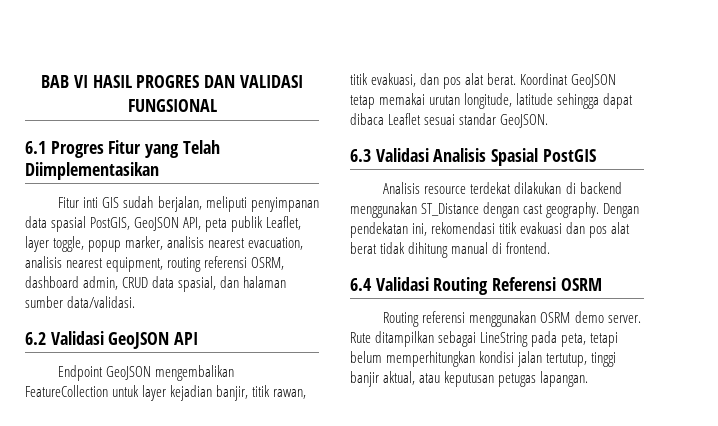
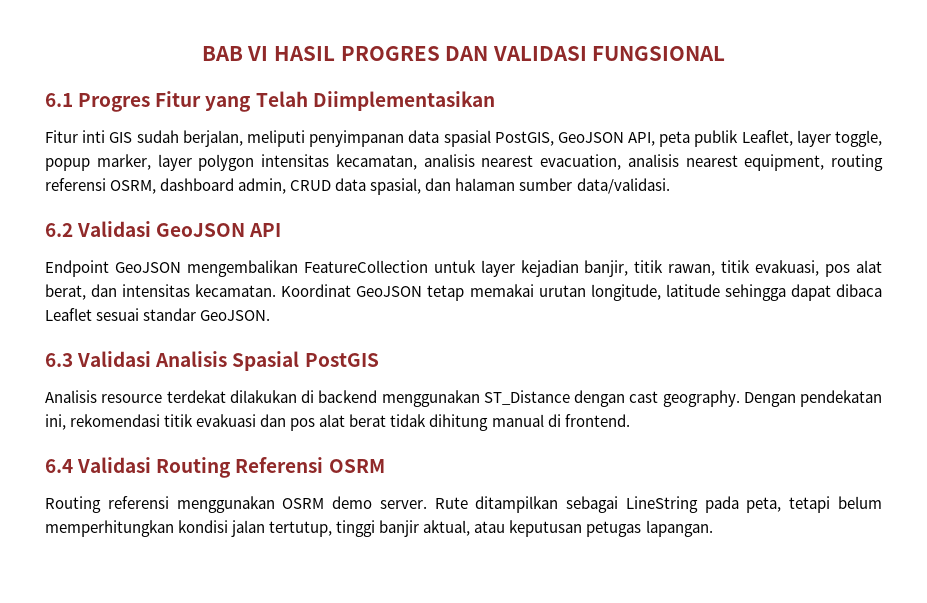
(164, 243) none -> [157,154,417,171] layer polygon intensitas kecamatan,
[420,73,517,89] dan pos alat berat. -> [825,260,882,277] [45,284,277,300] pos alat berat, dan intensitas kecamatan.

